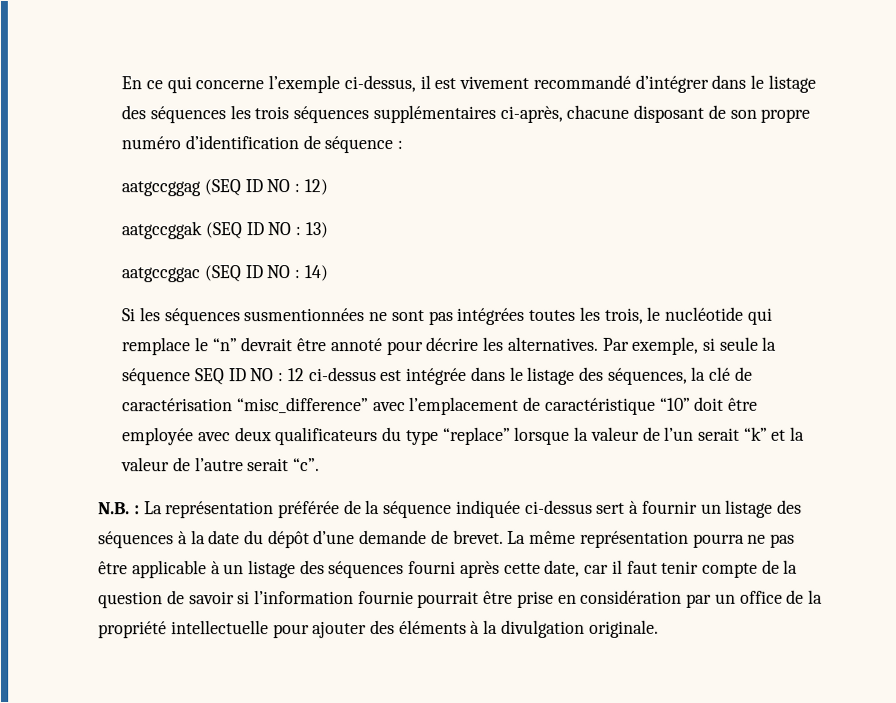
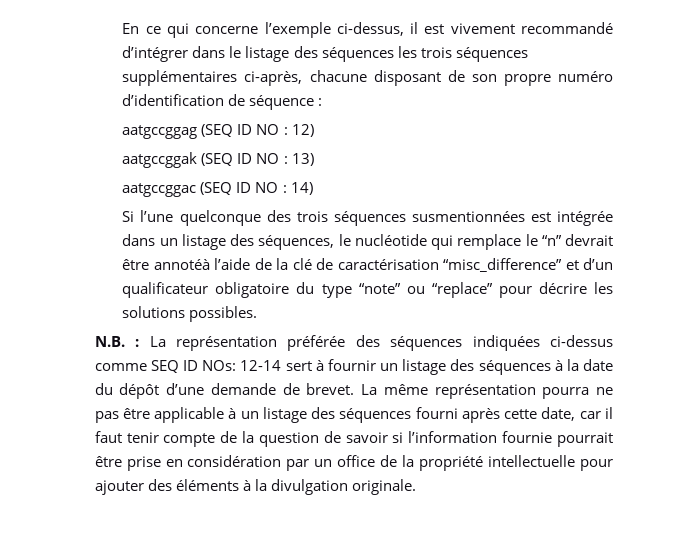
[138,306,643,326] les séquences susmentionnées ne sont pas intégrées toutes les trois, -> [140,210,614,226] [122,234,335,250] l’une quelconque des trois séquences susmentionnées est intégrée dans un listage des séquences,
[329,336,777,356] [122,366,688,386] annoté pour décrire les alternatives. Par exemple, si seule la séquence SEQ ID NO : 12 ci-dessus est intégrée dans le listage des séquences, -> [153,258,272,270] annotéà l’aide de
[372,396,759,416] [122,426,806,446] [121,457,321,472] avec l’emplacement de caractéristique “10” doit être employée avec deux qualificateurs du type “replace” lorsque la valeur de l’un serait “k” et la valeur de l’autre serait “c”. -> [565,258,613,270] [122,282,613,298] [122,306,258,322] et d’un qualificateur obligatoire du type “note” ou “replace” pour décrire les solutions possibles.
[343,499,593,519] de la séquence indiquée ci-dessus -> [355,335,613,351] [94,360,282,373] des séquences indiquées ci-dessus comme SEQ ID NOs: 12-14

